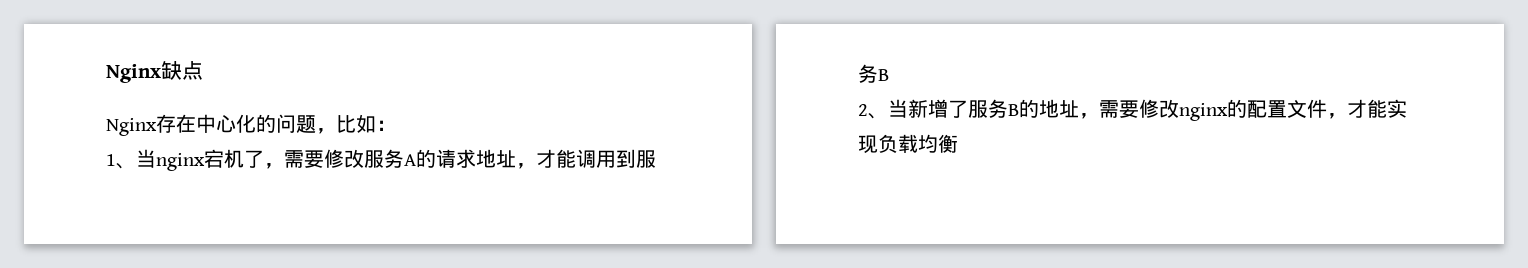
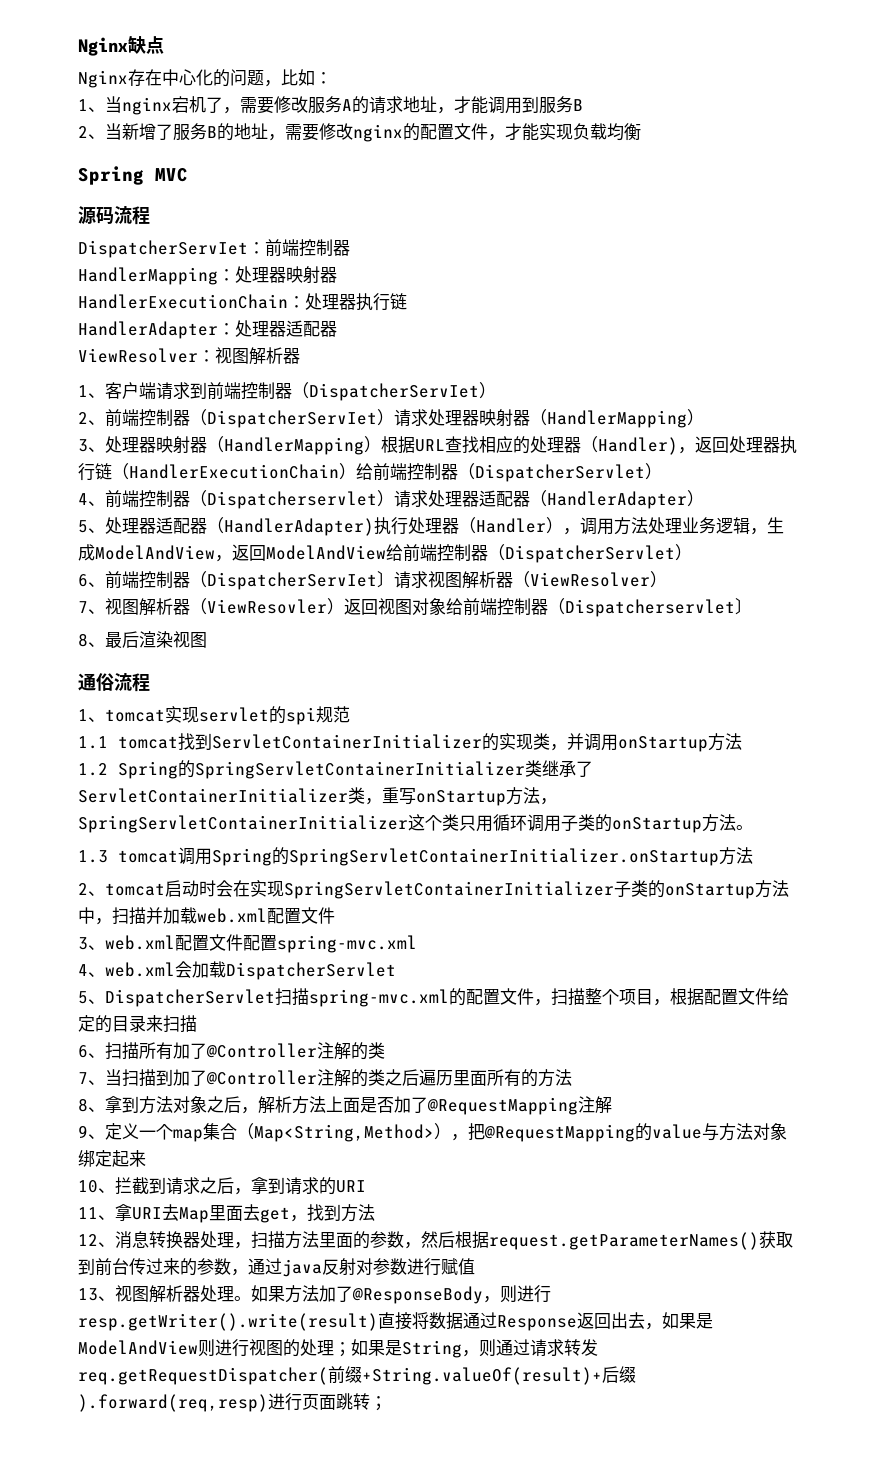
(958, 143) none -> [78,166,188,185] [78,206,150,225] [78,239,350,258] [78,266,337,285] [78,293,407,311] [78,320,337,339] [78,347,300,365] [78,382,496,401] [78,409,704,428] [78,436,797,455] [78,463,662,482] [78,490,704,509] [78,517,784,536] [78,544,692,563] [78,571,667,590] [78,598,752,617] [78,631,207,648] [78,673,150,692] [78,706,350,725] [78,733,742,752] [78,760,593,779] [78,787,557,806] [78,814,753,833] [78,847,753,866] [78,880,789,899] [78,907,335,925] [78,934,417,953] [78,961,396,980] [78,988,789,1007] [78,1015,197,1033] [78,1042,385,1060] [78,1069,572,1087] [78,1096,612,1115] [78,1123,787,1142] [78,1150,146,1167] [78,1177,366,1195] [78,1204,375,1223] [78,1231,793,1250] [78,1258,475,1277] [78,1285,551,1304] [78,1312,713,1331] [78,1339,598,1358] [78,1366,636,1385] [78,1393,387,1412] // Spring MVC // 源码流程 // DispatcherServIet：前端控制器 // HandlerMapping：处理器映射器 // HandlerExecutionChain：处理器执行链 // HandlerAdapter：处理器适配器 // ViewResolver：视图解析器 // 1、客户端请求到前端控制器（DispatcherServIet） // 2、前端控制器（DispatcherServIet）请求处理器映射器（HandlerMapping） // 3、处理器映射器（HandlerMapping）根据URL查找相应的处理器（Handler)，返回处理器执行链（HandlerExecutionChain）给前端控制器（DispatcherServlet） // 4、前端控制器（Dispatcherservlet）请求处理器适配器（HandlerAdapter） // 5、处理器适配器（HandlerAdapter)执行处理器（Handler），调用方法处理业务逻辑，生成ModelAndView，返回ModelAndView给前端控制器（DispatcherServlet） // 6、前端控制器（DispatcherServIet〕请求视图解析器（ViewResolver） // 7、视图解析器（ViewResovler）返回视图对象给前端控制器（Dispatcherservlet〕 // 8、最后渲染视图 // 通俗流程 // 1、tomcat实现servlet的spi规范 // 1.1 tomcat找到ServletContainerInitializer的实现类，并调用onStartup方法 // 1.2 Spring的SpringServletContainerInitializer类继承了ServletContainerInitializer类，重写onStartup方法，SpringServletContainerInitializer这个类只用循环调用子类的onStartup方法。 // 1.3 tomcat调用Spring的SpringServletContainerInitializer.onStartup方法 // 2、tomcat启动时会在实现SpringServletContainerInitializer子类的onStartup方法中，扫描并加载web.xml配置文件 // 3、web.xml配置文件配置spring-mvc.xml // 4、web.xml会加载DispatcherServlet // 5、DispatcherServlet扫描spring-mvc.xml的配置文件，扫描整个项目，根据配置文件给定的目录来扫描 // 6、扫描所有加了@Controller注解的类 // 7、当扫描到加了@Controller注解的类之后遍历里面所有的方法 // 8、拿到方法对象之后，解析方法上面是否加了@RequestMapping注解 // 9、定义一个map集合（Map<String,Method>），把@RequestMapping的value与方法对象绑定起来 // 10、拦截到请求之后，拿到请求的URI // 11、拿URI去Map里面去get，找到方法 // 12、消息转换器处理，扫描方法里面的参数，然后根据request.getParameterNames()获取到前台传过来的参数，通过java反射对参数进行赋值 // 13、视图解析器处理。如果方法加了@ResponseBody，则进行resp.getWriter().write(result)直接将数据通过Response返回出去，如果是ModelAndView则进行视图的处理；如果是String，则通过请求转发req.getRequestDispatcher(前缀+String.valueOf(result)+后缀).forward(req,resp)进行页面跳转；

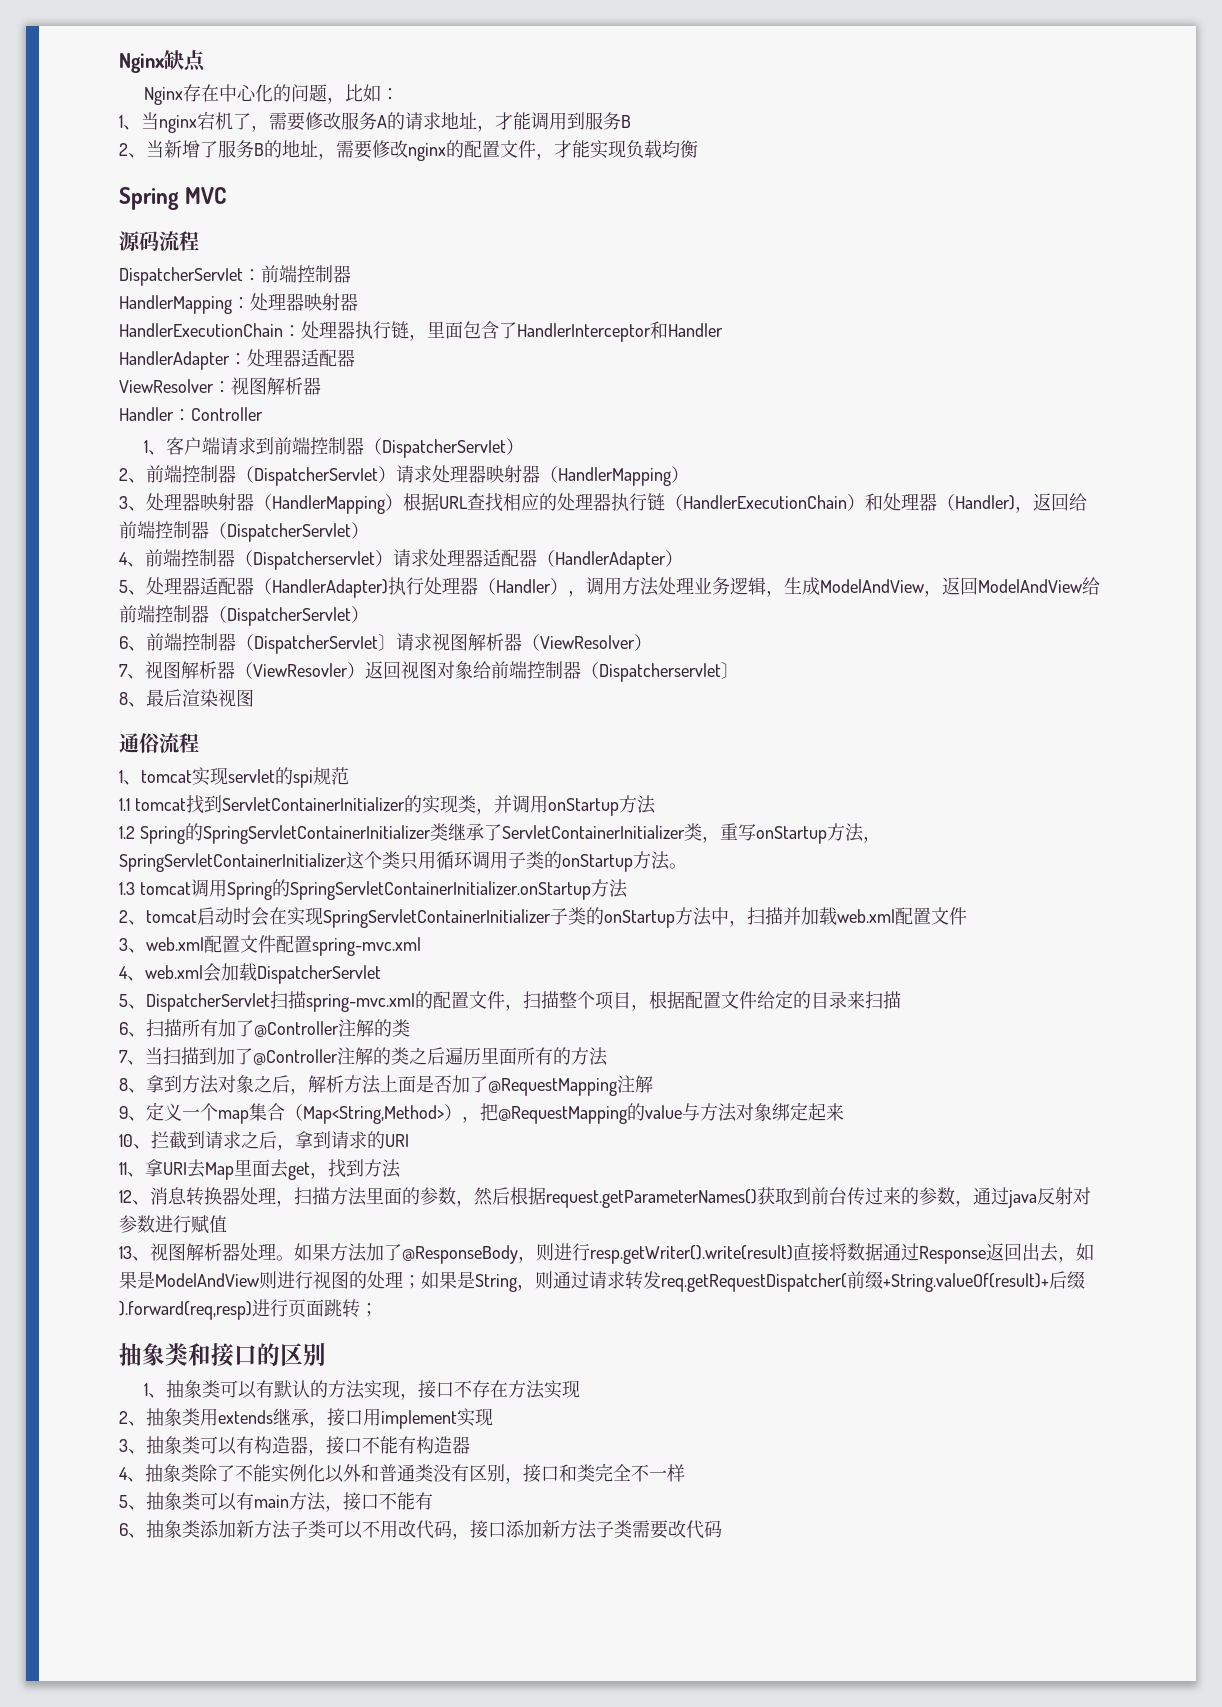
(407, 301) none -> [409,321,723,342] ，里面包含了HandlerInterceptor和Handler
(300, 356) none -> [119,407,263,421] // Handler：Controller
[581,436,797,455] [78,463,356,481] （Handler)，返回处理器执行链（HandlerExecutionChain） -> [611,493,1069,513] 执行链（HandlerExecutionChain）和处理器（Handler)，返回
(387, 1403) none -> [119,1343,326,1367] [143,1380,580,1400] [119,1408,493,1429] [119,1436,470,1456] [119,1463,685,1484] [119,1492,433,1512] [119,1520,722,1540] // 抽象类和接口的区别 // 1、抽象类可以有默认的方法实现，接口不存在方法实现 // 2、抽象类用extends继承，接口用implement实现 // 3、抽象类可以有构造器，接口不能有构造器 // 4、抽象类除了不能实例化以外和普通类没有区别，接口和类完全不一样 // 5、抽象类可以有main方法，接口不能有 // 6、抽象类添加新方法子类可以不用改代码，接口添加新方法子类需要改代码

